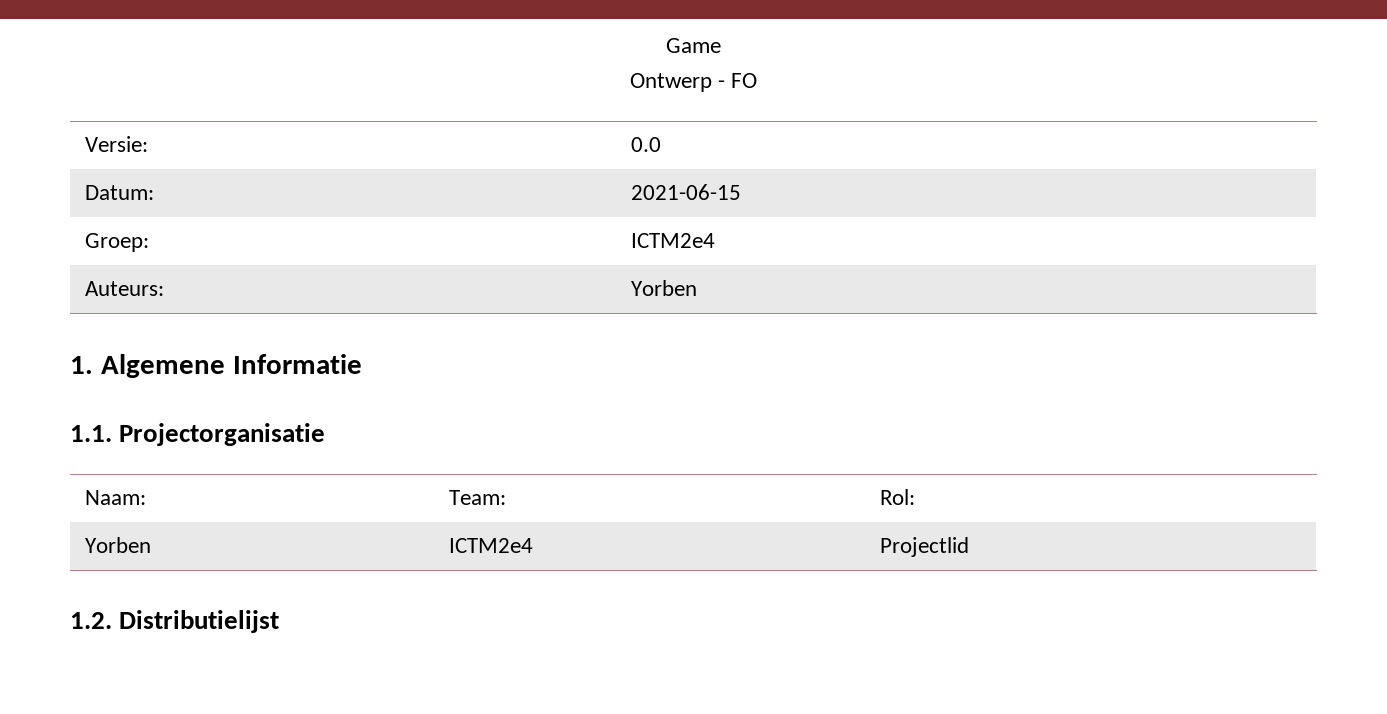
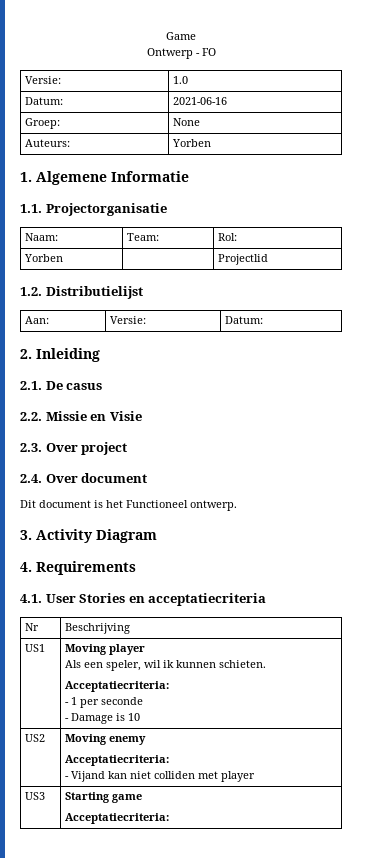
[631,137,662,152] 0.0 -> [172,76,188,84] 1.0
[631,184,742,200] 2021-06-15 -> [172,97,227,105] 2021-06-16
[631,233,716,248] | ICTM2e4 -> [172,118,200,126] | None
[449,538,534,553] ICTM2e4 -> (63, 258) none
(280, 621) none -> [24,316,49,324] [109,316,146,324] [224,316,263,324] [20,348,100,362] [20,381,103,390] [20,411,142,421] [20,442,128,455] [20,473,148,483] [20,500,237,511] [20,529,157,543] [20,561,136,575] [20,593,267,606] [24,623,39,631] [64,623,130,634] [24,644,45,652] [64,644,145,655] [64,660,266,671] [64,681,169,692] [64,697,143,708] [64,713,140,724] [24,734,45,742] [64,734,146,745] [64,755,169,766] [64,771,255,782] [24,792,45,800] [64,792,142,803] [64,813,169,824] // Aan: | Versie: | Datum: // 2. Inleiding // 2.1. De casus // 2.2. Missie en Visie // 2.3. Over project // 2.4. Over document // Dit document is het Functioneel ontwerp. // 3. Activity Diagram // 4. Requirements // 4.1. User Stories en acceptatiecriteria // Nr | Beschrijving // US1 | Moving player // Als een speler, wil ik kunnen schieten. // Acceptatiecriteria: // - 1 per seconde // - Damage is 10 // US2 | Moving enemy // Acceptatiecriteria: // - Vijand kan niet colliden met player // US3 | Starting game // Acceptatiecriteria:

